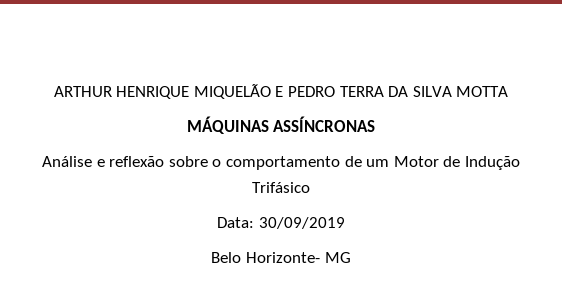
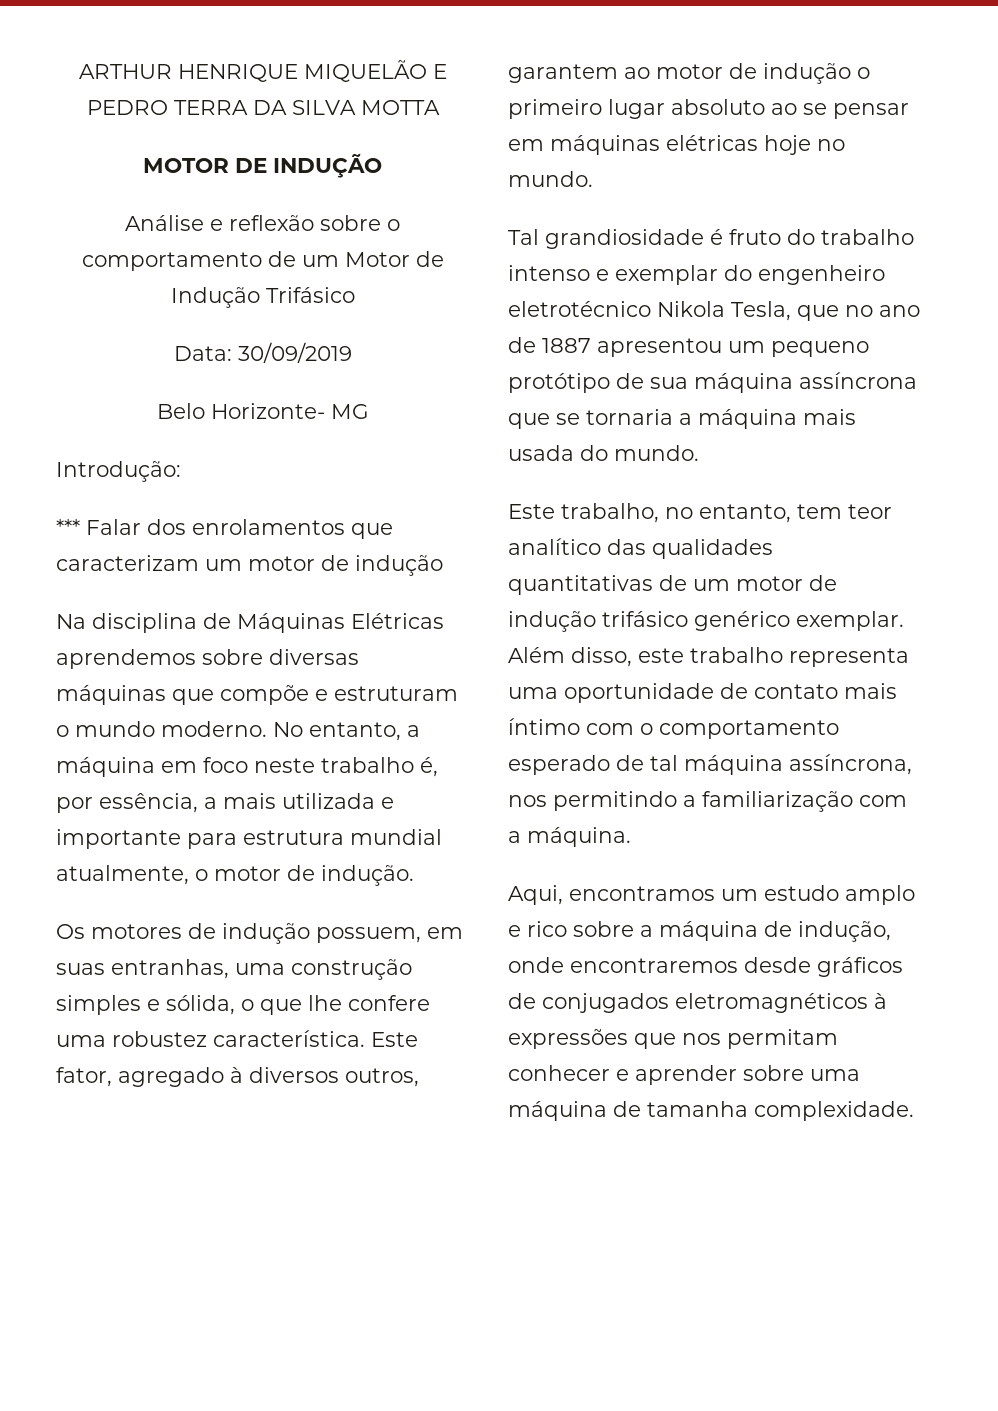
[186,116,376,134] MÁQUINAS ASSÍNCRONAS -> [143,153,382,178] MOTOR DE INDUÇÃO
(351, 257) none -> [56,461,181,482] [56,519,393,539] [56,555,443,576] [56,613,444,633] [56,649,359,669] [56,685,458,705] [56,721,420,741] [56,757,438,777] [56,793,394,813] [56,829,442,849] [56,865,414,886] [56,923,463,944] [56,959,412,980] [56,995,430,1015] [56,1030,418,1047] [56,1067,419,1087] [508,63,870,84] [508,99,909,119] [508,135,845,155] [508,171,593,187] [508,229,914,249] [508,265,885,285] [508,301,920,321] [508,337,869,357] [508,372,917,393] [508,409,856,429] [508,445,699,461] [508,503,892,523] [508,538,773,559] [508,575,837,595] [508,611,904,632] [508,647,909,667] [508,683,897,703] [508,718,839,739] [508,754,912,775] [508,791,907,812] [508,827,631,847] [508,885,915,905] [508,921,891,942] [508,957,903,977] [508,993,887,1013] [508,1029,838,1049] [508,1065,860,1085] [508,1101,914,1121] // Introdução: // *** Falar dos enrolamentos que caracterizam um motor de indução // Na disciplina de Máquinas Elétricas aprendemos sobre diversas máquinas que compõe e estruturam o mundo moderno. No entanto, a máquina em foco neste trabalho é, por essência, a mais utilizada e importante para estrutura mundial atualmente, o motor de indução. // Os motores de indução possuem, em suas entranhas, uma construção simples e sólida, o que lhe confere uma robustez característica. Este fator, agregado à diversos outros, garantem ao motor de indução o primeiro lugar absoluto ao se pensar em máquinas elétricas hoje no mundo. // Tal grandiosidade é fruto do trabalho intenso e exemplar do engenheiro eletrotécnico Nikola Tesla, que no ano de 1887 apresentou um pequeno protótipo de sua máquina assíncrona que se tornaria a máquina mais usada do mundo. // Este trabalho, no entanto, tem teor analítico das qualidades quantitativas de um motor de indução trifásico genérico exemplar. Além disso, este trabalho representa uma oportunidade de contato mais íntimo com o comportamento esperado de tal máquina assíncrona, nos permitindo a familiarização com a máquina. // Aqui, encontramos um estudo amplo e rico sobre a máquina de indução, onde encontraremos desde gráficos de conjugados eletromagnéticos à expressões que nos permitam conhecer e aprender sobre uma máquina de tamanha complexidade.

